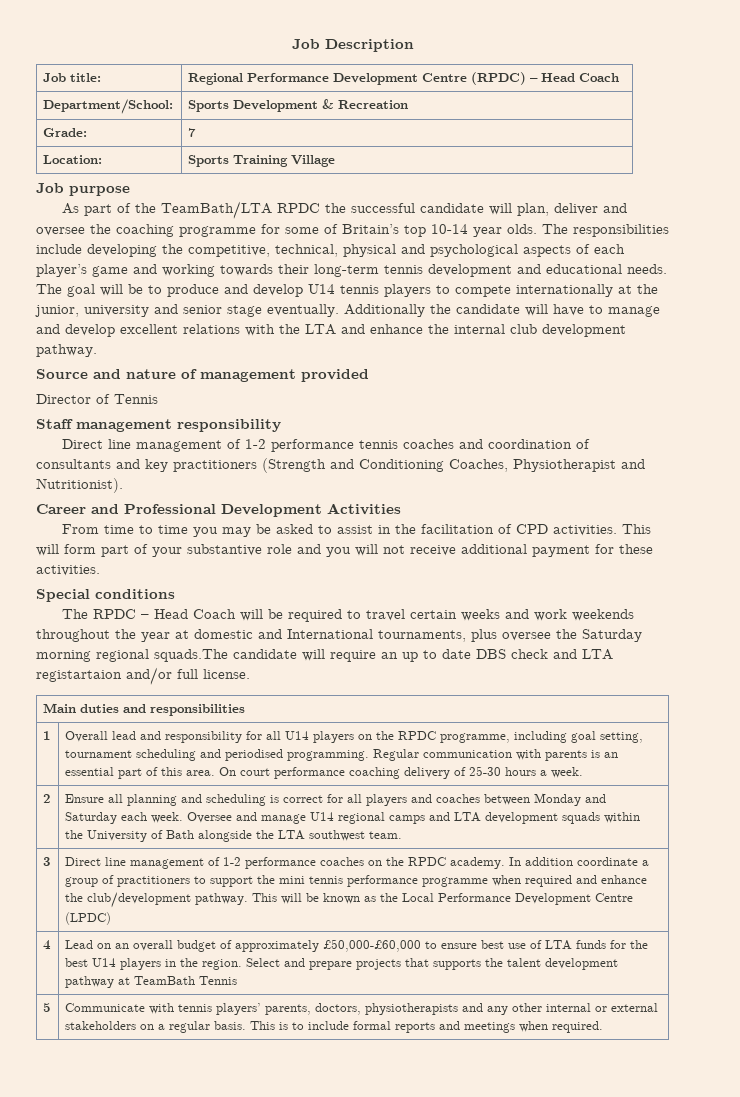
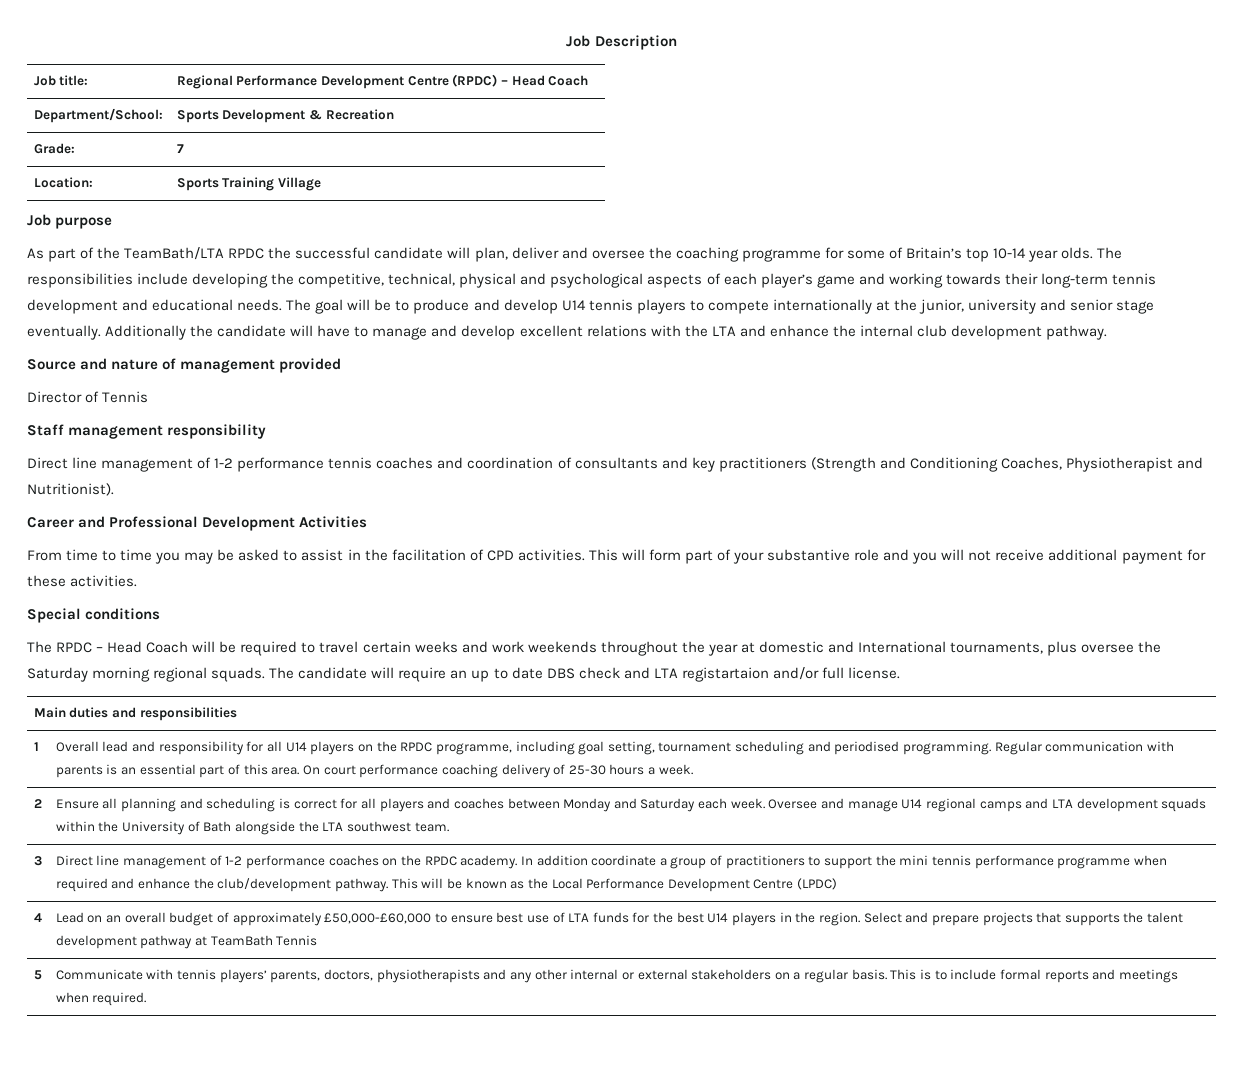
[154,649,228,662] squads.The -> [211,667,295,682] squads. The

